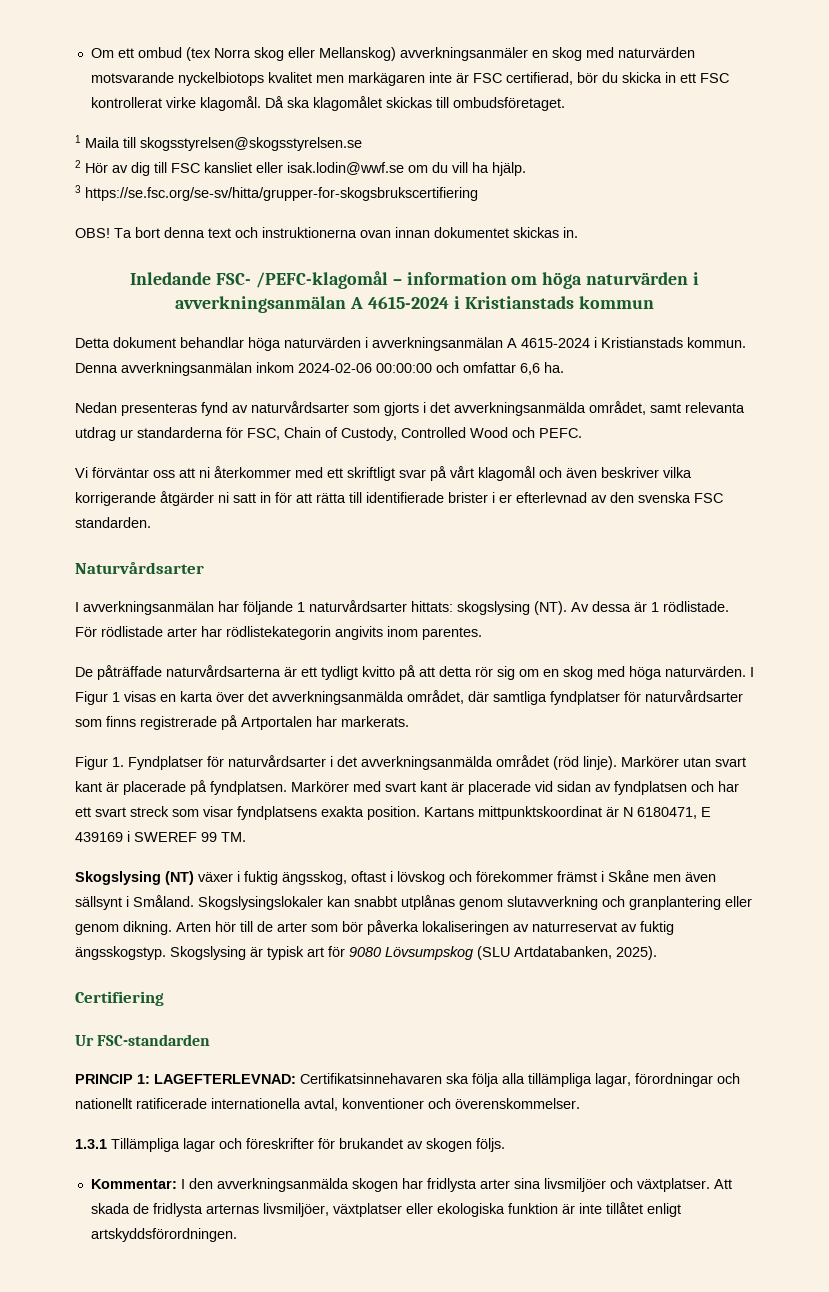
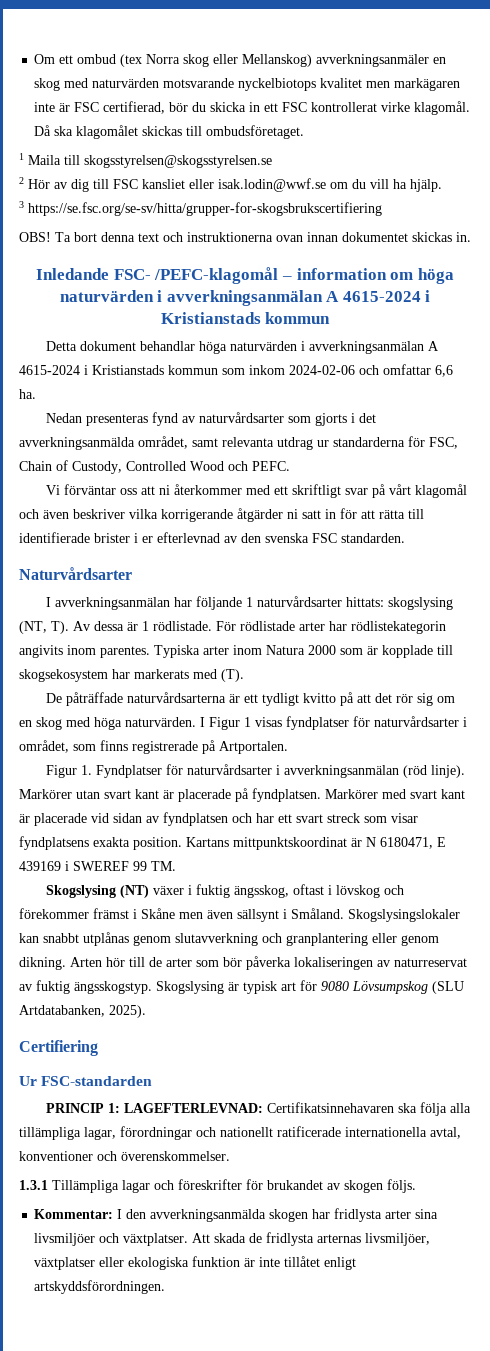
[687,337,746,348] [75,362,252,376] kommun. Denna avverkningsanmälan -> [168,365,245,375] kommun som
[376,363,432,373] 00:00:00 -> (355, 370) none
[534,601,567,615] (NT). -> [19,621,69,634] (NT, T).
(482, 633) none -> [154,645,453,658] [19,669,244,682] Typiska arter inom Natura 2000 som är kopplade till skogsekosystem har markerats med (T).
[439,666,472,677] detta -> [374,693,392,703] det
[160,690,547,705] en karta över det avverkningsanmälda området, där samtliga -> (282, 722) none
(743, 696) none -> [463,717,467,727] [19,740,69,753] i området,
[241,716,409,730] Artportalen har markerats. -> [219,741,288,754] Artportalen.
[337,755,549,770] det avverkningsanmälda området -> [283,765,399,778] avverkningsanmälan

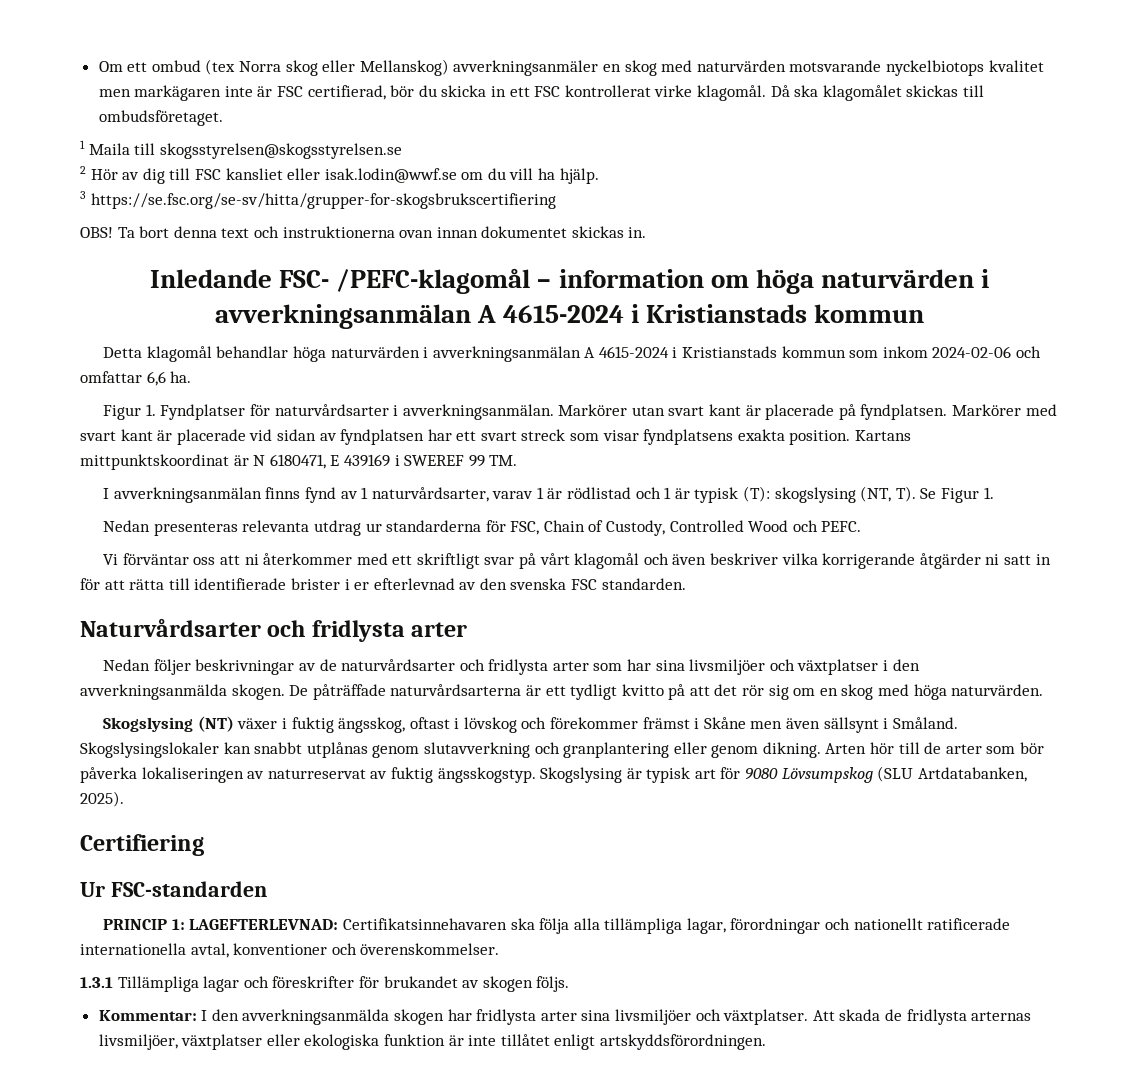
[79,341,136,351] dokument -> [146,346,212,362] klagomål
[45,412,376,426] [19,436,218,450] Nedan presenteras fynd av naturvårdsarter som gjorts i det avverkningsanmälda området, samt -> [103,404,1057,420] [80,429,912,445] [80,454,518,470] [103,486,994,503] [103,520,238,536] Figur 1. Fyndplatser för naturvårdsarter i avverkningsanmälan. Markörer utan svart kant är placerade på fyndplatsen. Markörer med svart kant är placerade vid sidan av fyndplatsen har ett svart streck som visar fyndplatsens exakta position. Kartans mittpunktskoordinat är N 6180471, E 439169 i SWEREF 99 TM. // I avverkningsanmälan finns fynd av 1 naturvårdsarter, varav 1 är rödlistad och 1 är typisk (T): skogslysing (NT, T). Se Figur 1. // Nedan presenteras
[45,596,453,610] [19,621,446,634] [19,645,453,658] [19,669,244,682] // I avverkningsanmälan har följande 1 naturvårdsarter hittats: skogslysing (NT, T). Av dessa är 1 rödlistade. För rödlistade arter har rödlistekategorin angivits inom parentes. Typiska arter inom Natura 2000 som är kopplade till skogsekosystem har markerats med (T). // -> [267,620,468,642] [103,659,920,675] [80,684,285,700] och fridlysta arter // Nedan följer beskrivningar av de naturvårdsarter och fridlysta arter som har sina livsmiljöer och växtplatser i den avverkningsanmälda skogen.
[200,716,467,730] [19,740,288,754] [45,764,465,778] [19,788,465,802] [19,812,418,826] [19,836,446,850] [19,861,176,871] I Figur 1 visas fyndplatser för naturvårdsarter i området, som finns registrerade på Artportalen. // Figur 1. Fyndplatser för naturvårdsarter i avverkningsanmälan (röd linje). Markörer utan svart kant är placerade på fyndplatsen. Markörer med svart kant är placerade vid sidan av fyndplatsen och har ett svart streck som visar fyndplatsens exakta position. Kartans mittpunktskoordinat är N 6180471, E 439169 i SWEREF 99 TM. -> (1044, 690) none

